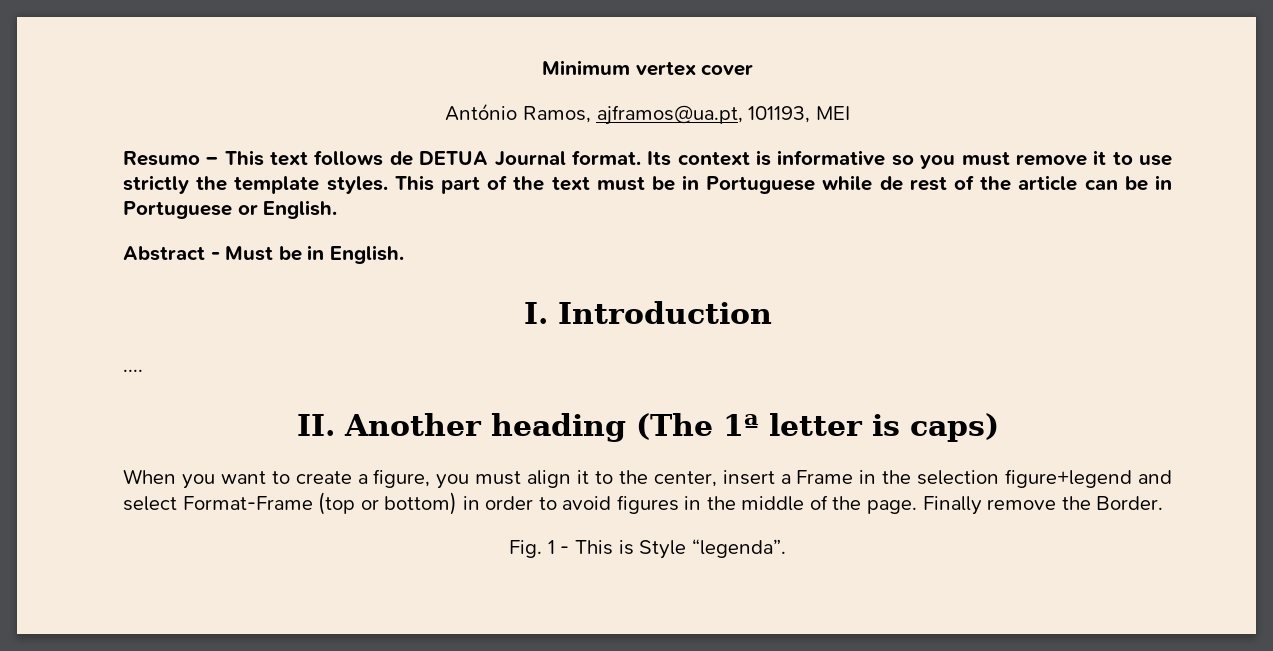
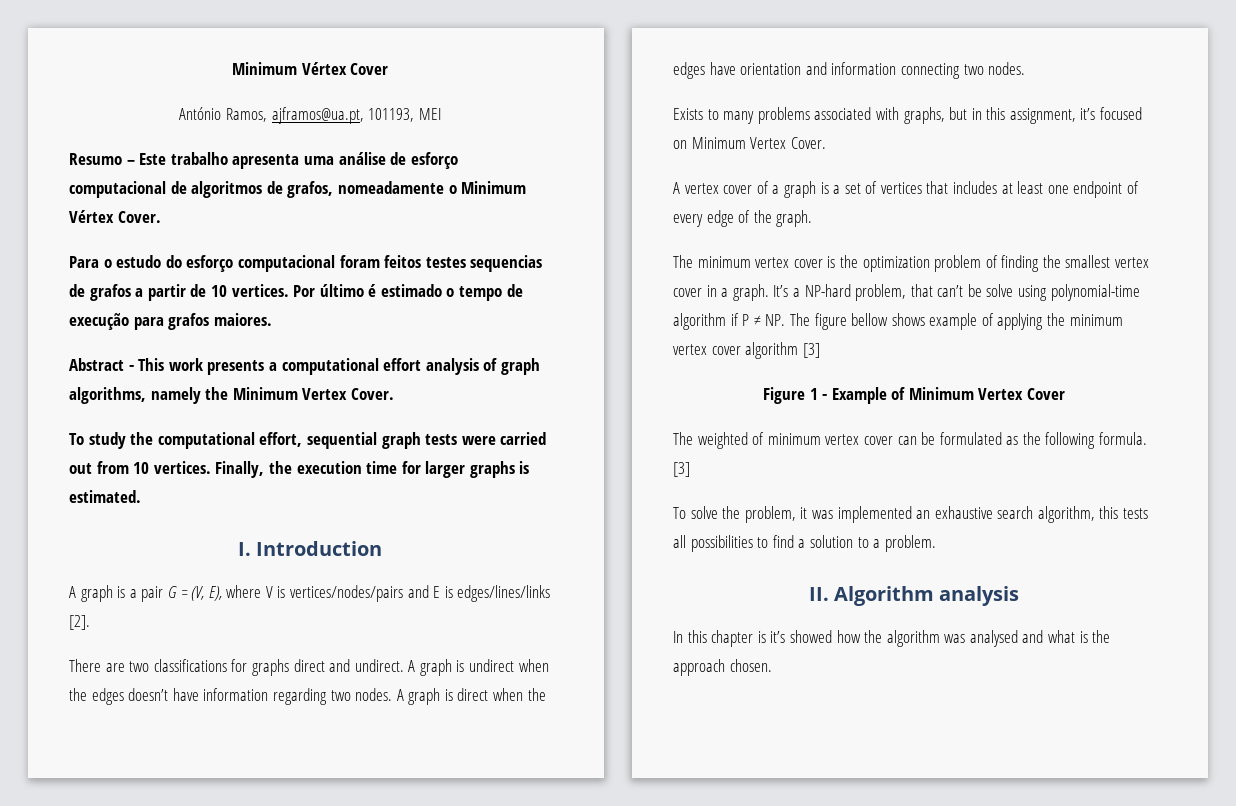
[541,60,754,76] Minimum vertex cover -> [231,62,389,75] Minimum Vértex Cover
[224,150,1172,169] [123,175,1172,194] [123,200,338,219] [123,245,404,264] [523,301,772,324] [123,369,143,372] [296,413,999,442] [123,469,1173,489] [123,492,1164,515] [509,539,786,559] This text follows de DETUA Journal format. Its context is informative so you must remove it to use strictly the template styles. This part of the text must be in Portuguese while de rest of the article can be in Portuguese or English. // Abstract - Must be in English. // I. Introduction // .... // II. Another heading (The 1ª letter is caps) // When you want to create a figure, you must align it to the center, insert a Frame in the selection figure+legend and select Format-Frame (top or bottom) in order to avoid figures in the middle of the page. Finally remove the Border. // Fig. 1 - This is Style “legenda”. -> [139,152,458,169] [69,181,527,198] [69,210,161,223] [69,255,543,272] [69,284,523,301] [69,313,272,330] [69,358,540,375] [69,387,394,404] [69,432,547,449] [69,461,530,478] [69,490,141,503] [237,541,383,556] [69,585,551,602] [69,615,90,630] [69,659,549,676] [69,688,546,705] [673,62,1026,79] [673,107,1143,124] [673,137,826,149] [673,181,1140,198] [673,210,813,227] [673,255,1150,272] [673,284,1140,301] [673,313,1123,330] [673,342,820,359] [762,387,1066,404] [673,432,1148,449] [673,462,690,477] [673,506,1149,523] [673,535,936,552] [808,586,1020,606] [673,630,1111,647] [673,659,772,676] Este trabalho apresenta uma análise de esforço computacional de algoritmos de grafos, nomeadamente o Minimum Vértex Cover. // Para o estudo do esforço computacional foram feitos testes sequencias de grafos a partir de 10 vertices. Por último é estimado o tempo de execução para grafos maiores. // Abstract - This work presents a computational effort analysis of graph algorithms, namely the Minimum Vertex Cover. // To study the computational effort, sequential graph tests were carried out from 10 vertices. Finally, the execution time for larger graphs is estimated. // I. Introduction // A graph is a pair G = (V, E), where V is vertices/nodes/pairs and E is edges/lines/links [2]. // There are two classifications for graphs direct and undirect. A graph is undirect when the edges doesn’t have information regarding two nodes. A graph is direct when the edges have orientation and information connecting two nodes. // Exists to many problems associated with graphs, but in this assignment, it’s focused on Minimum Vertex Cover. // A vertex cover of a graph is a set of vertices that includes at least one endpoint of every edge of the graph. // The minimum vertex cover is the optimization problem of finding the smallest vertex cover in a graph. It’s a NP-hard problem, that can’t be solve using polynomial-time algorithm if P ≠ NP. The figure bellow shows example of applying the minimum vertex cover algorithm [3] // Figure 1 - Example of Minimum Vertex Cover // The weighted of minimum vertex cover can be formulated as the following formula. [3] // To solve the problem, it was implemented an exhaustive search algorithm, this tests all possibilities to find a solution to a problem. // II. Algorithm analysis // In this chapter is it’s showed how the algorithm was analysed and what is the approach chosen.

